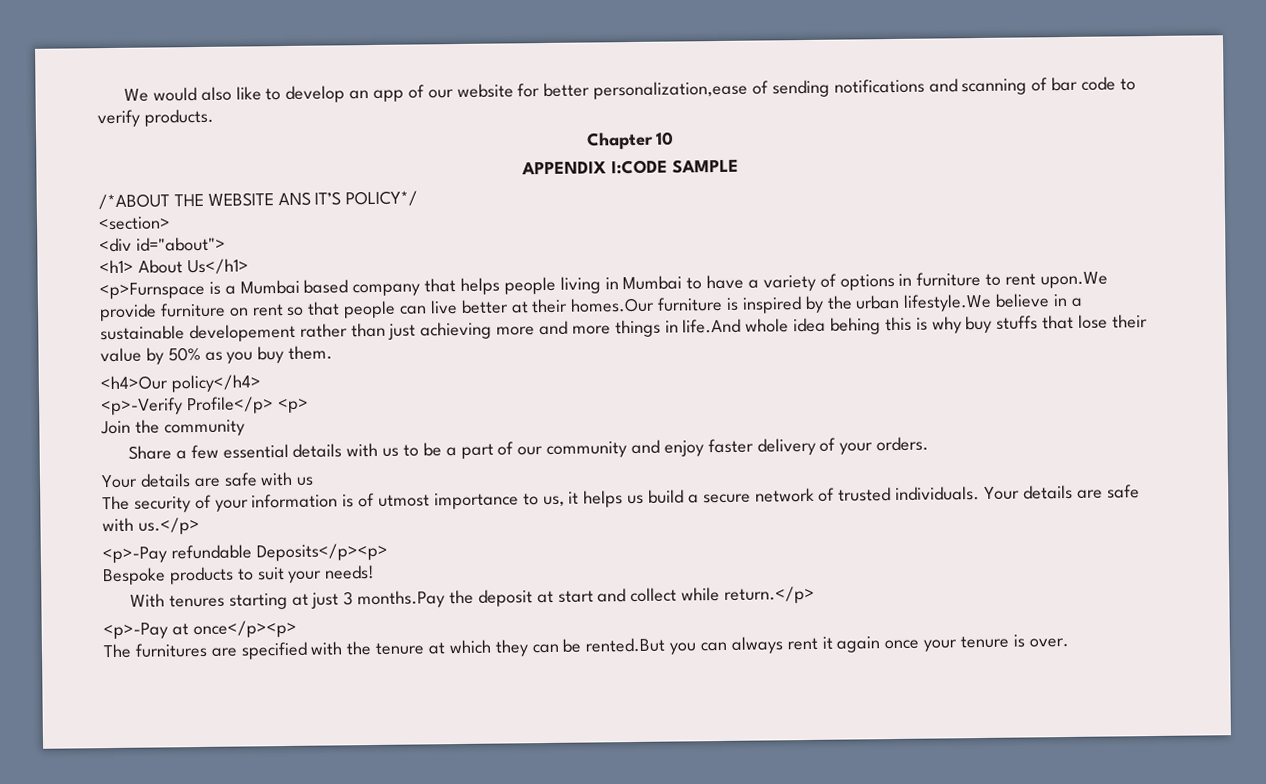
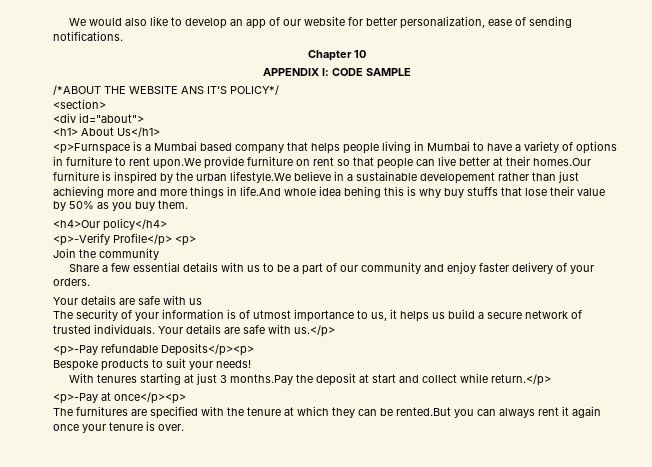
[593,76,1136,100] [97,108,214,128] personalization,ease of sending notifications and scanning of bar code to verify products. -> [400,16,573,29] [53,31,123,41] personalization, ease of sending notifications.
[611,159,668,175] I:CODE -> [321,68,363,76] I: CODE

